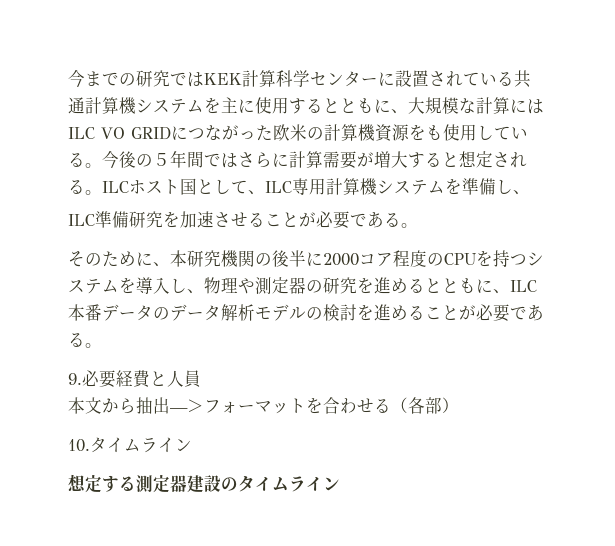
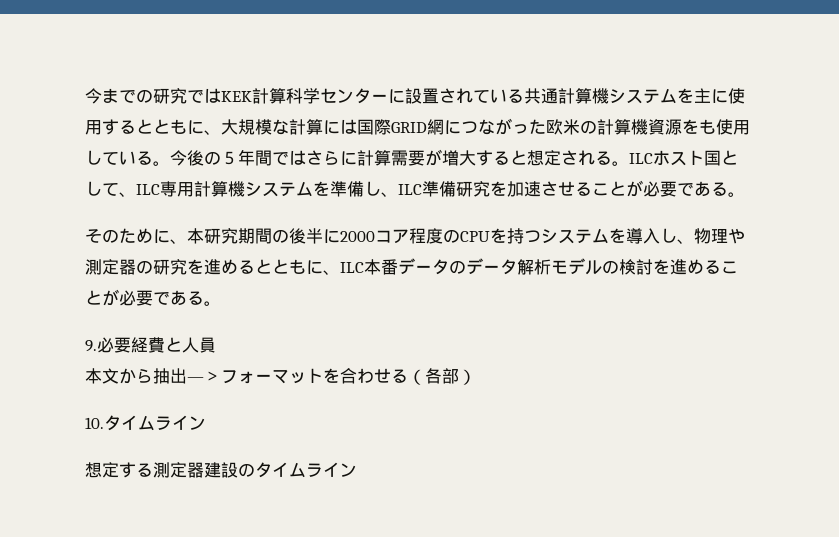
[68,126,171,140] ILC VO GRID -> [357,119,444,135] 国際GRID網
(530, 192) // -> (398, 194) none
[221,250,255,267] 機関 -> [238,228,272,244] 期間

